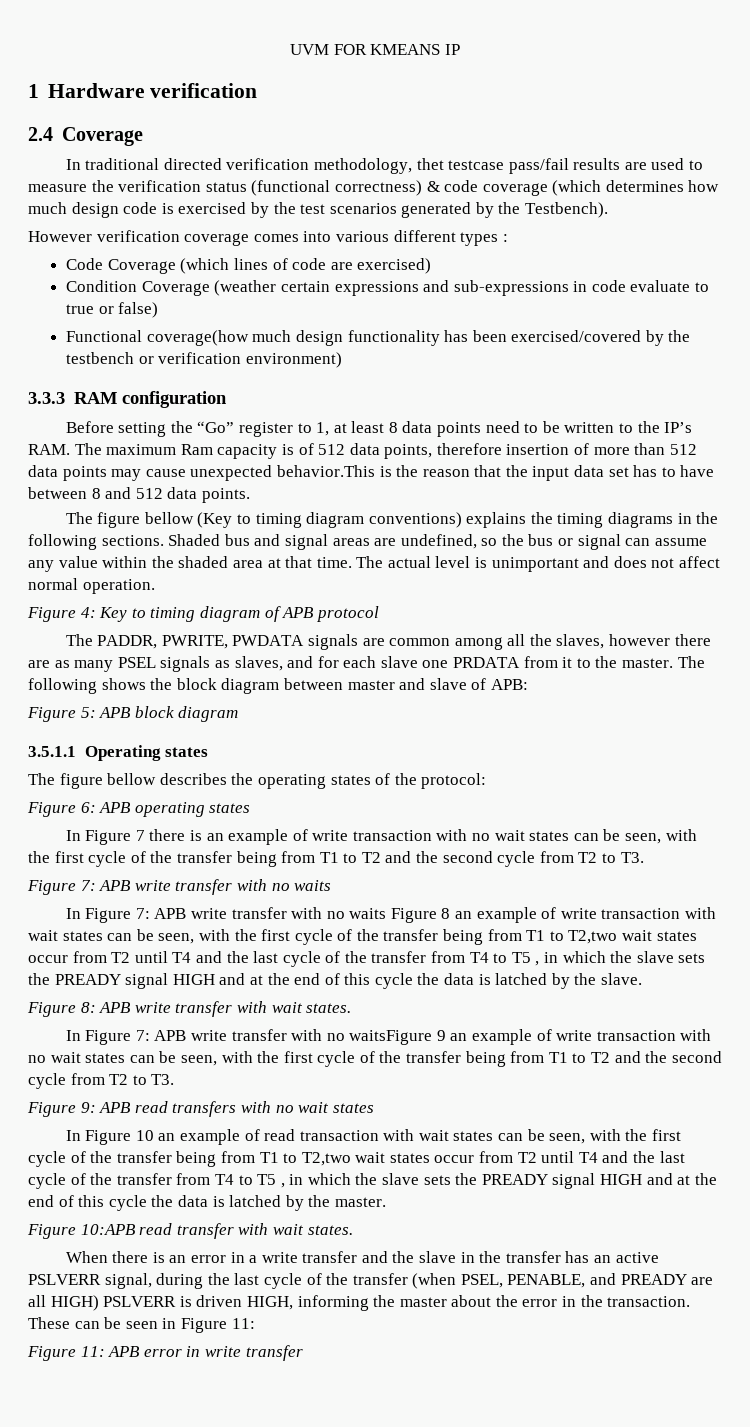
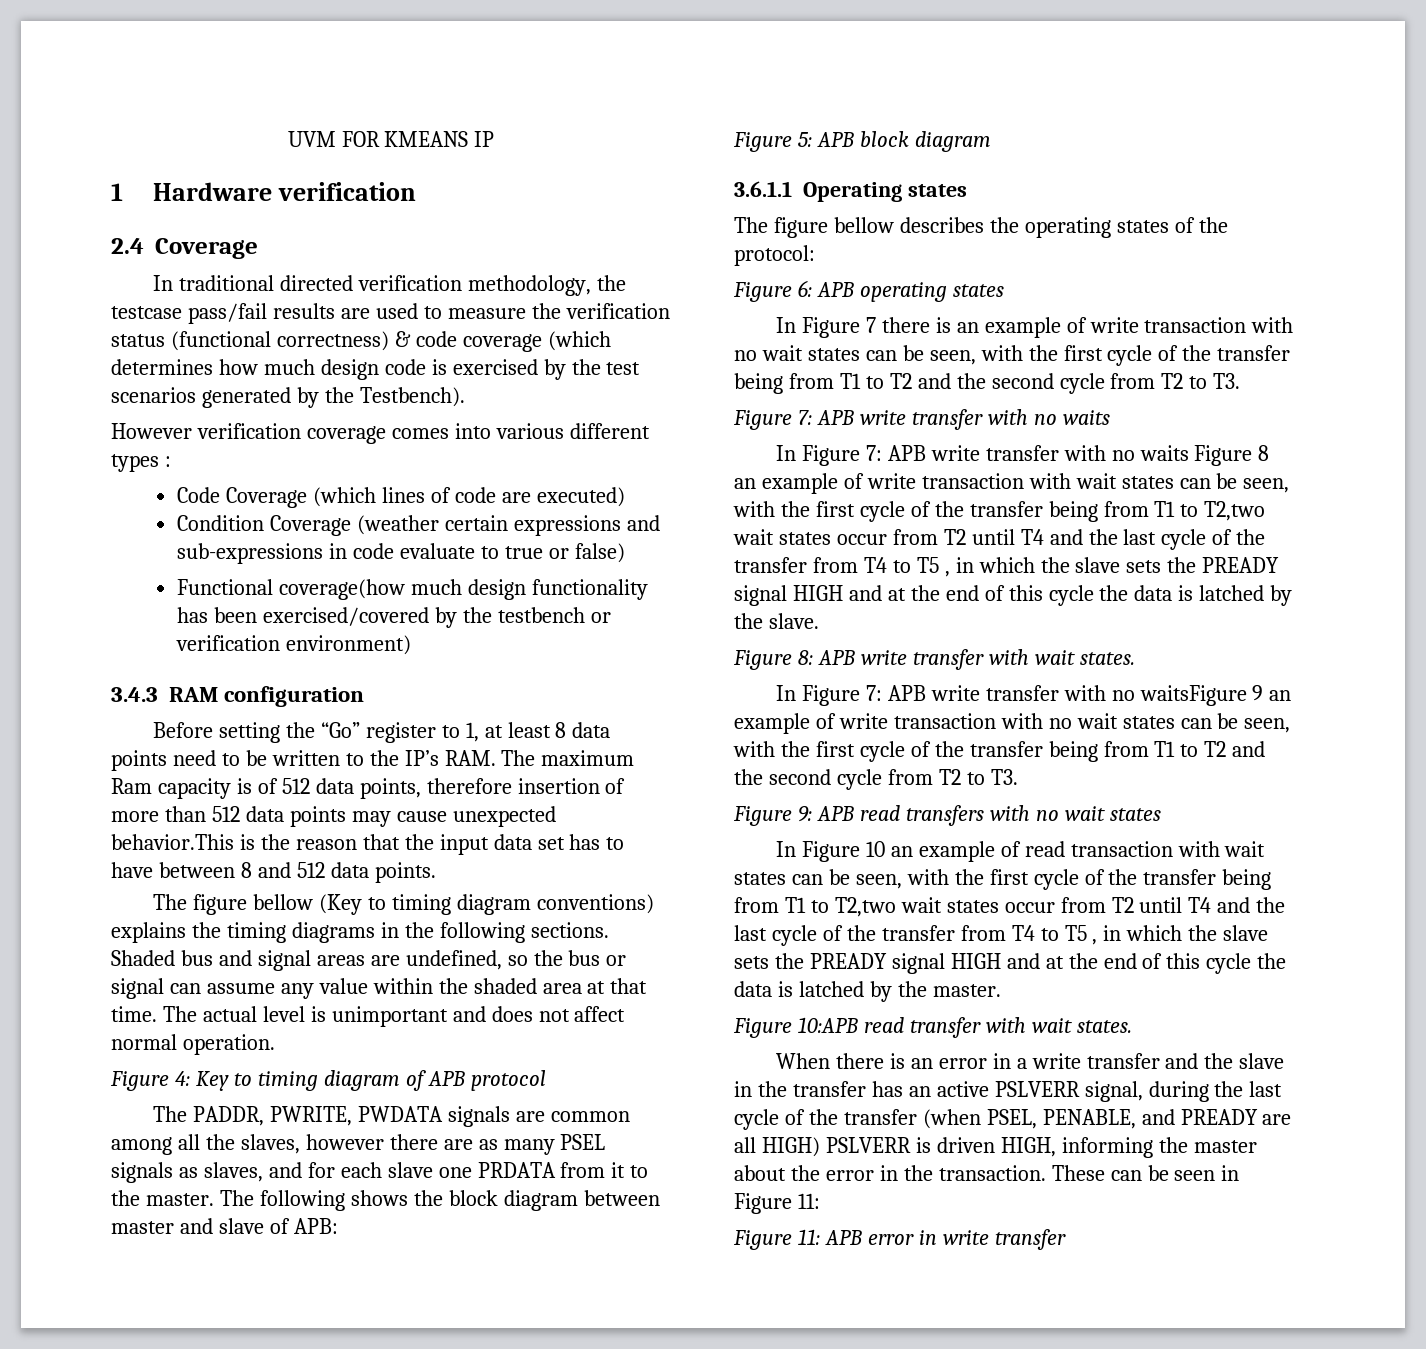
[416,158,444,170] thet -> [596,275,626,291] the
[357,258,432,274] exercised) -> [536,487,625,507] executed)
[28,392,65,404] 3.3.3 -> [111,687,158,702] 3.4.3
[28,746,76,757] 3.5.1.1 -> [734,181,792,197] 3.6.1.1

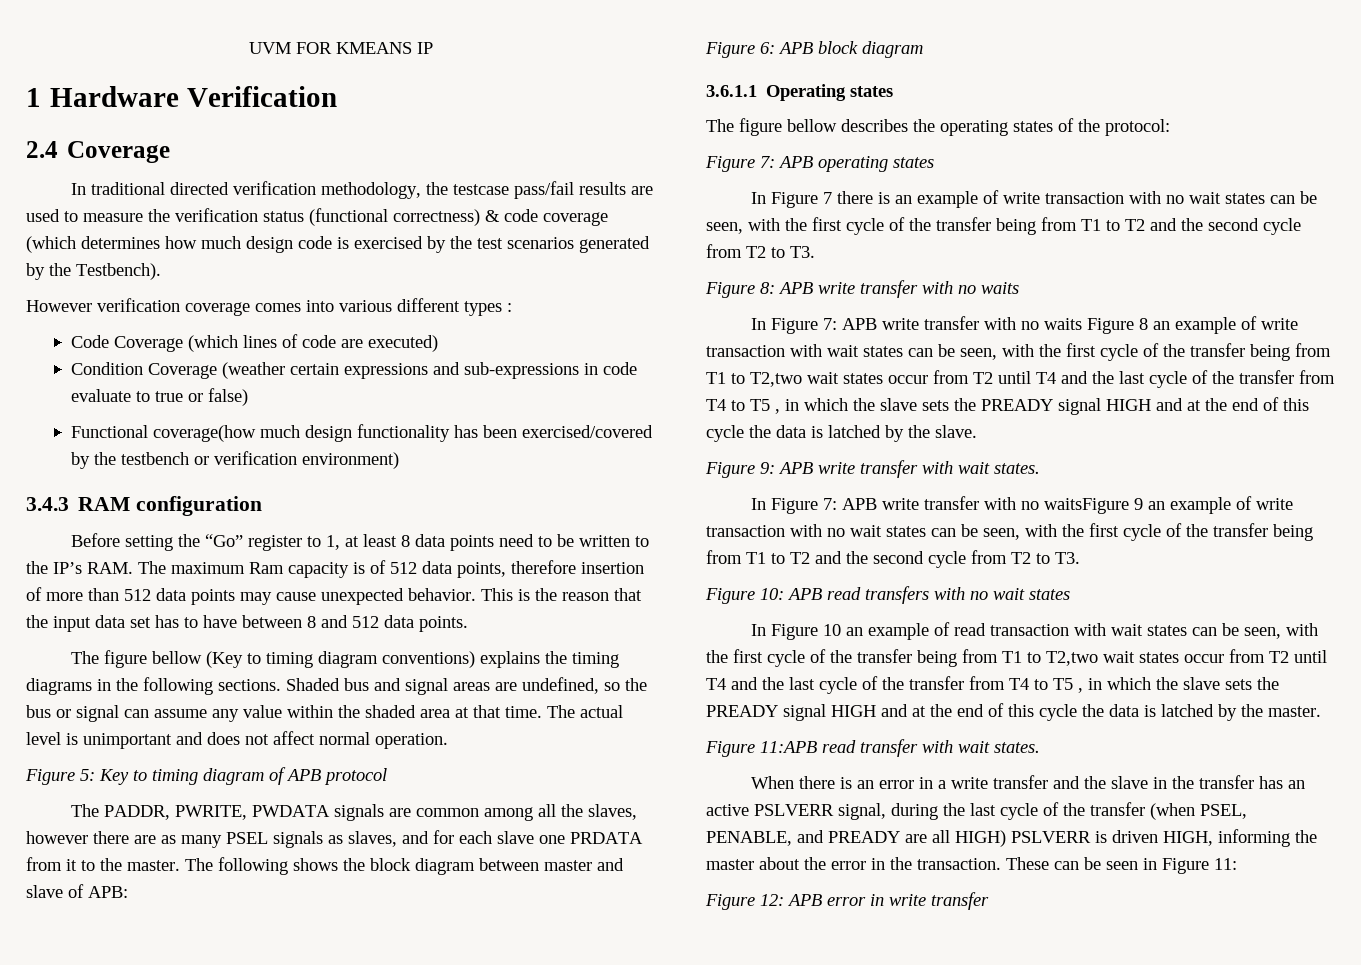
[277,182,416,201] verification -> [187,86,338,107] Verification
[111,834,234,850] behavior.This -> [408,588,513,601] behavior. This
[174,1071,190,1086] 4: -> [80,769,95,781] 5:
[797,132,812,147] 5: -> [760,42,775,54] 6:
[797,280,812,297] 6: -> [760,156,775,168] 7:
[797,410,812,425] 7: -> [760,282,775,294] 8:
[797,650,813,665] 8: -> [760,462,775,474] 9:
[797,806,812,822] 9: -> [760,588,784,600] 10:
[797,1017,858,1033] 10:APB -> [760,741,817,753] 11:APB
[797,1229,820,1245] 11: -> [760,894,784,906] 12:

